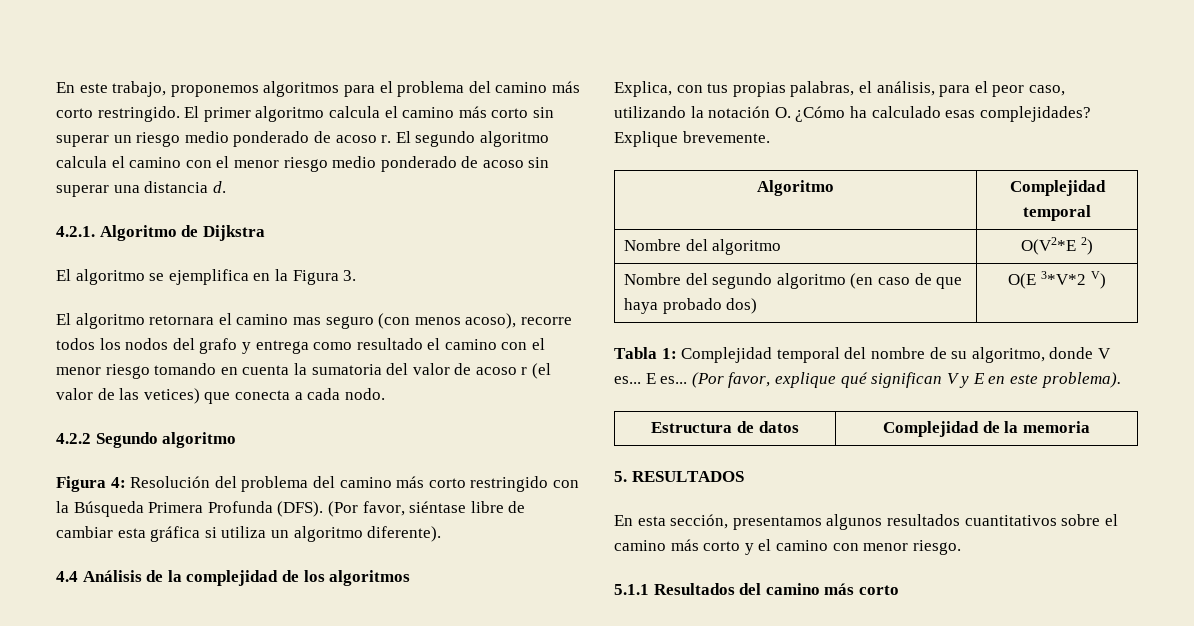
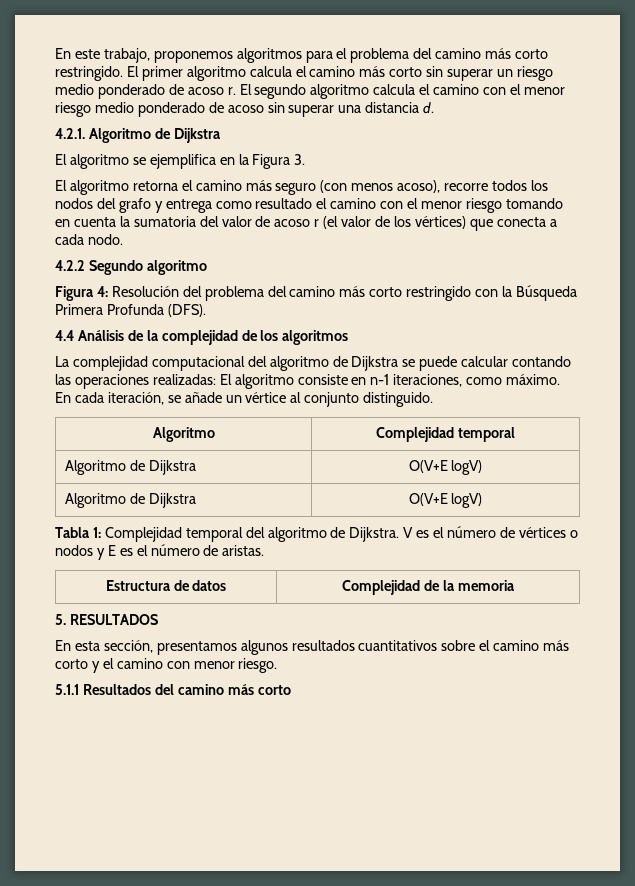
[149,313,321,325] retornara el camino mas -> [132,180,272,191] retorna el camino más
[119,388,200,404] las vetices) -> [393,216,466,229] los vértices)
[327,501,526,517] [56,526,442,542] (Por favor, siéntase libre de cambiar esta gráfica si utiliza un algoritmo diferente). -> (206, 310) none
[614,81,1065,97] [614,106,1091,122] [614,131,770,147] [757,180,834,196] [1009,180,1106,196] [1023,205,1091,221] [624,239,782,255] [1021,237,1093,255] [624,273,963,289] [624,298,758,314] [1008,271,1106,289] Explica, con tus propias palabras, el análisis, para el peor caso, utilizando la notación O. ¿Cómo ha calculado esas complejidades? Explique brevemente. // Algoritmo | Complejidad temporal // Nombre del algoritmo | O(V2*E 2) // Nombre del segundo algoritmo (en caso de que haya probado dos) | O(E 3*V*2 V) -> [55,356,572,371] [55,374,561,389] [55,392,434,407] [152,427,215,442] [376,427,515,442] [65,460,196,475] [408,460,483,475] [65,493,196,508] [408,493,483,508] La complejidad computacional del algoritmo de Dijkstra se puede calcular contando las operaciones realizadas: El algoritmo consiste en n-1 iteraciones, como máximo. En cada iteración, se añade un vértice al conjunto distinguido. // Algoritmo | Complejidad temporal // Algoritmo de Dijkstra | O(V+E logV) // Algoritmo de Dijkstra | O(V+E logV)
[870,347,1111,363] [614,372,1121,388] nombre de su algoritmo, donde V es... E es... (Por favor, explique qué significan V y E en este problema). -> [267,526,578,542] [55,544,265,560] algoritmo de Dijkstra. V es el número de vértices o nodos y E es el número de aristas.

